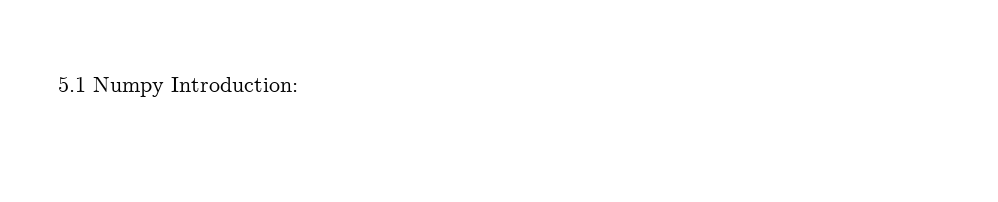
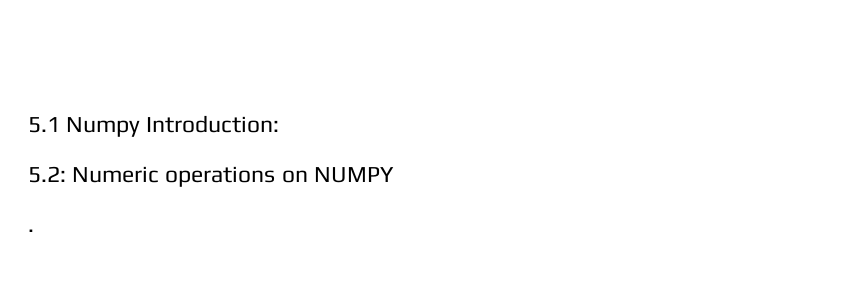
(298, 84) none -> [28,166,394,187] [28,229,34,232] // 5.2: Numeric operations on NUMPY // .

